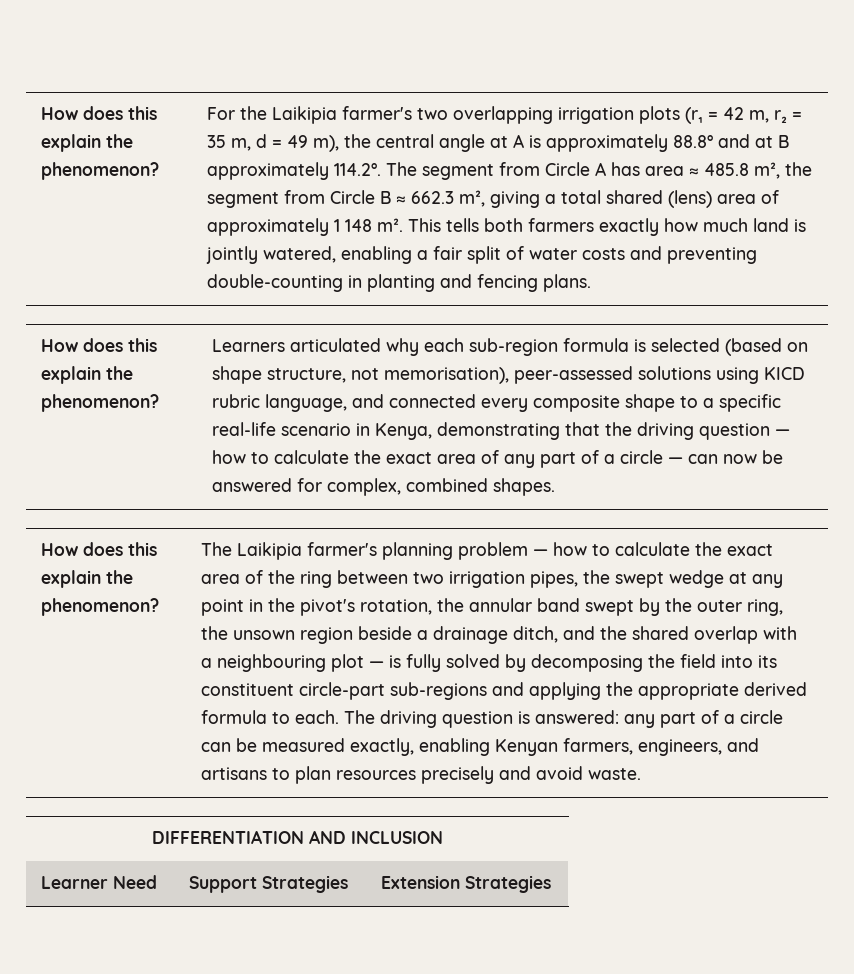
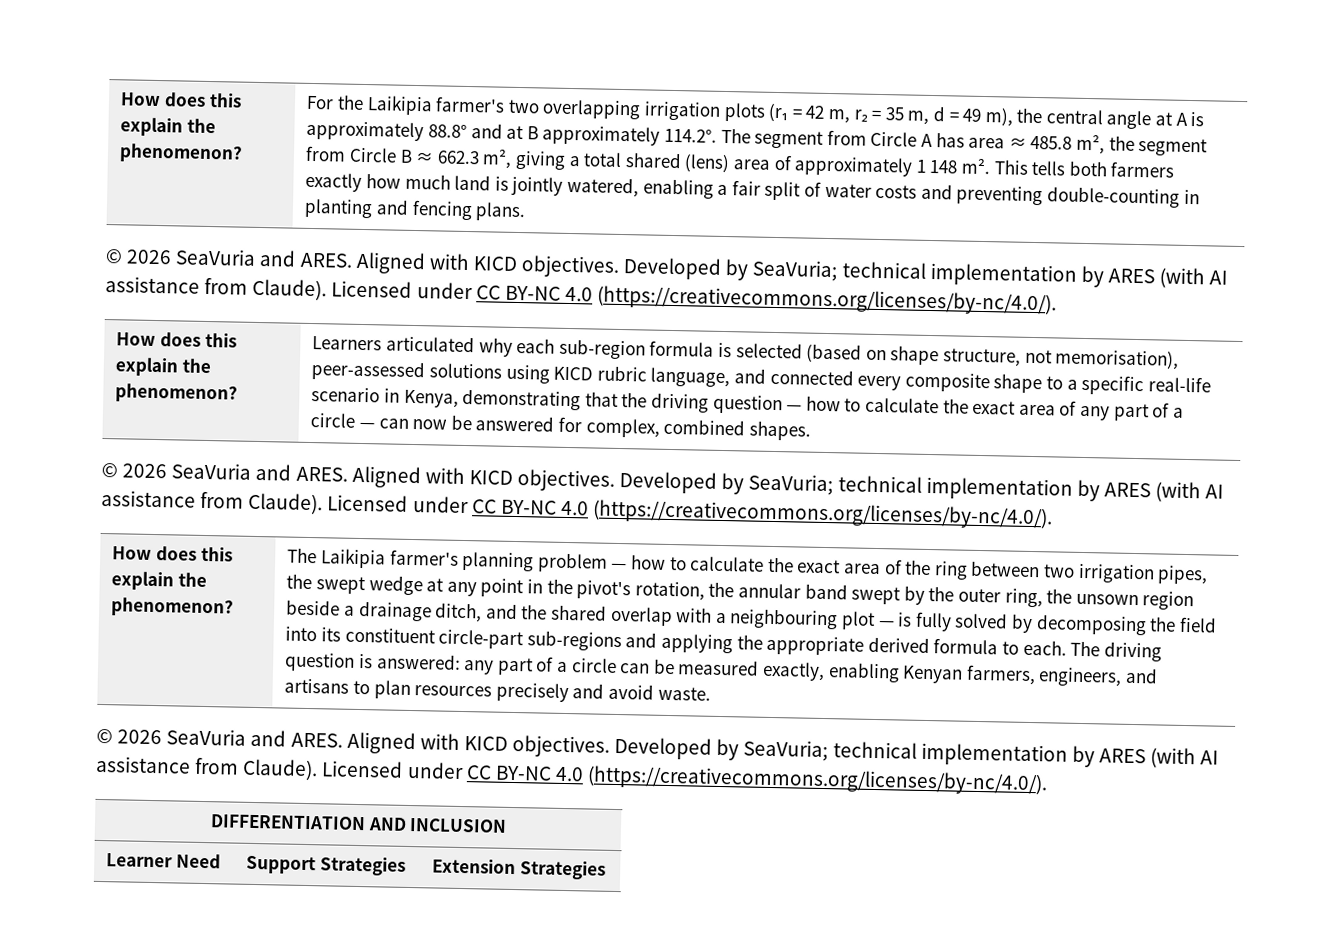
(592, 283) none -> [105,248,1229,289] [105,276,1058,316] // © 2026 SeaVuria and ARES. Aligned with KICD objectives. Developed by SeaVuria; technical implementation by ARES (with AI assistance from Claude). Licensed under CC BY-NC 4.0 (https://creativecommons.org/licenses/by-nc/4.0/).
(556, 487) none -> [101,462,1225,503] [101,489,1054,530] // © 2026 SeaVuria and ARES. Aligned with KICD objectives. Developed by SeaVuria; technical implementation by ARES (with AI assistance from Claude). Licensed under CC BY-NC 4.0 (https://creativecommons.org/licenses/by-nc/4.0/).
(642, 774) none -> [96,728,1220,769] [95,755,1049,796] // © 2026 SeaVuria and ARES. Aligned with KICD objectives. Developed by SeaVuria; technical implementation by ARES (with AI assistance from Claude). Licensed under CC BY-NC 4.0 (https://creativecommons.org/licenses/by-nc/4.0/).

